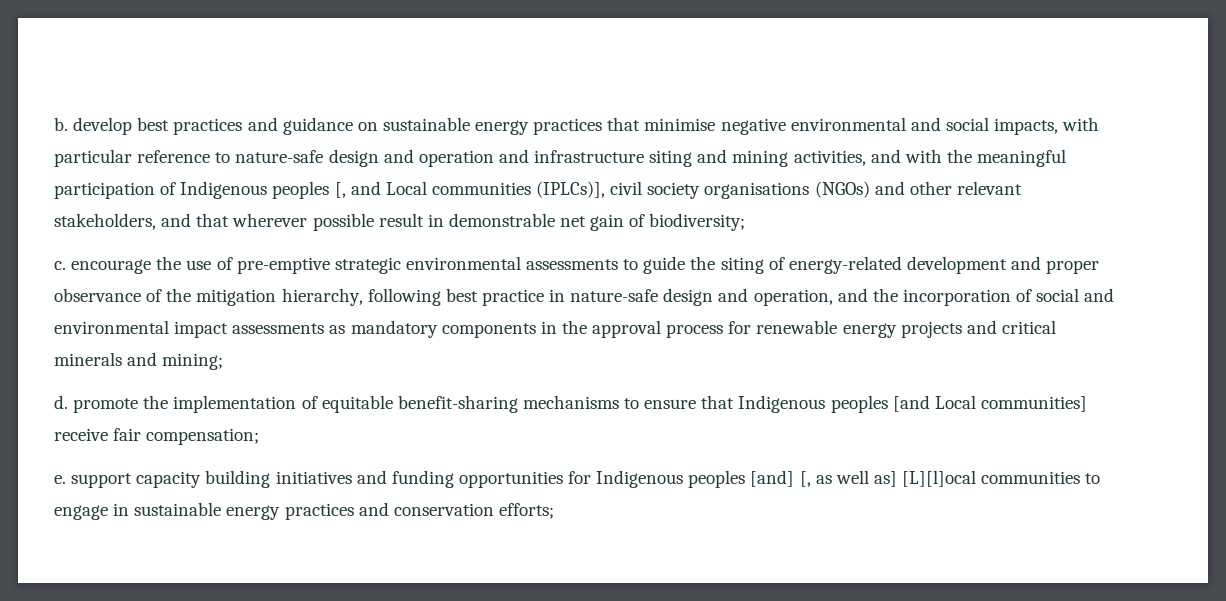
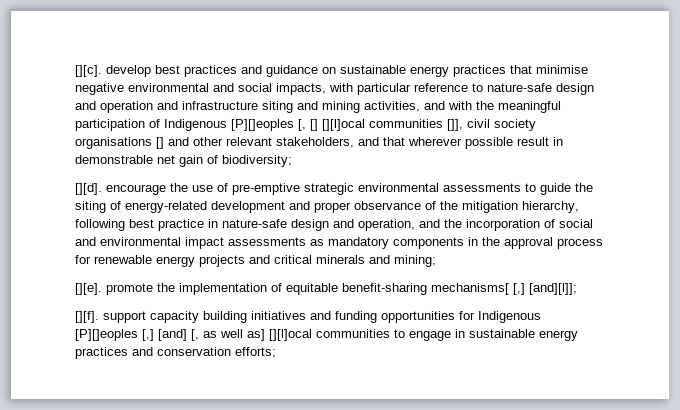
[54,117,68,131] b. -> [75,65,102,77] [][c].
[272,181,606,199] peoples [, and Local communities (IPLCs)], -> [231,119,463,131] [P][]eoples [, [] [][l]ocal communities []],
[814,181,870,198] (NGOs) -> [156,137,164,149] []
[54,261,66,270] c. -> [75,183,102,195] [][d].
[54,395,68,409] d. -> [75,283,102,295] [][e].
[522,395,1087,413] [54,428,260,445] [54,475,66,484] mechanisms to ensure that Indigenous peoples [and Local communities] receive fair compensation; // e. -> [431,283,577,295] [75,311,99,323] mechanisms[ [,] [and][l]]; // [][f].
[688,470,746,488] peoples -> [75,329,154,341] [P][]eoples [,]
[902,470,977,487] [L][l]ocal -> [269,329,312,341] [][l]ocal

